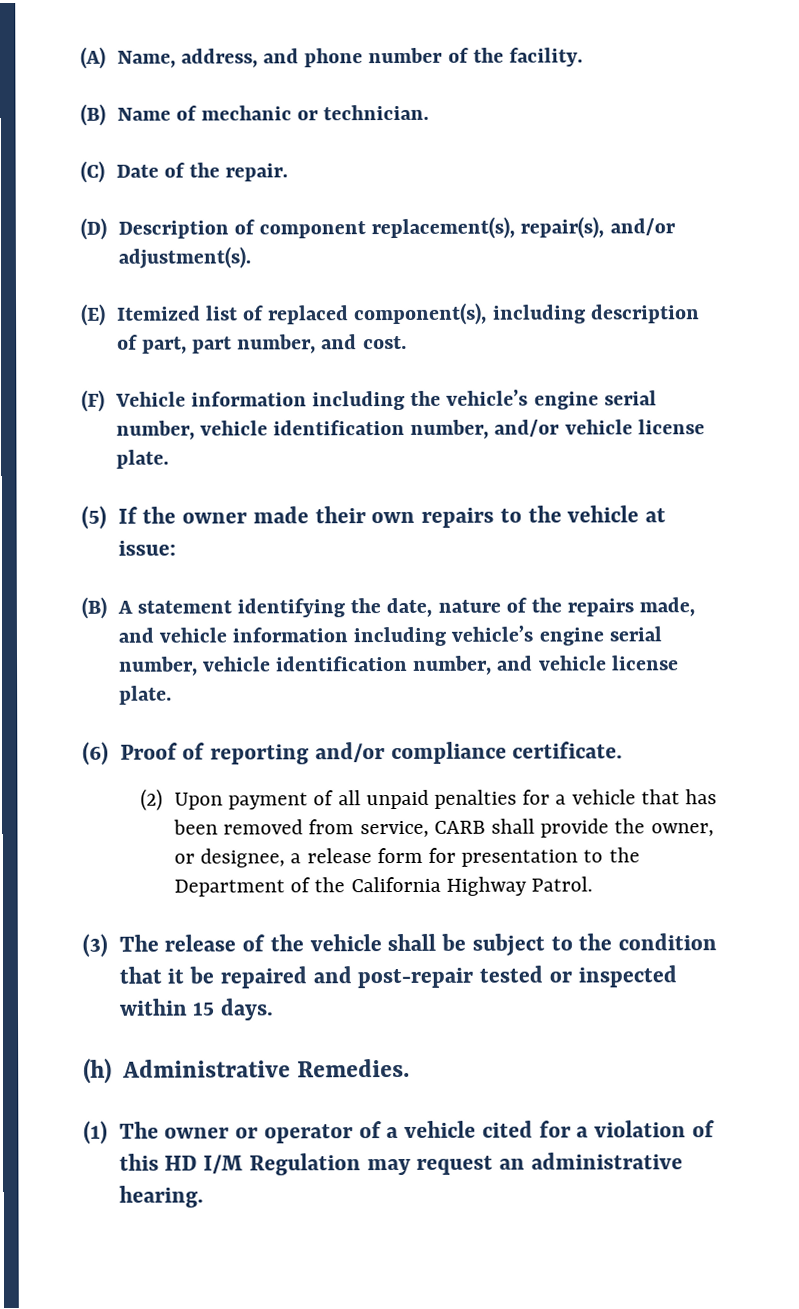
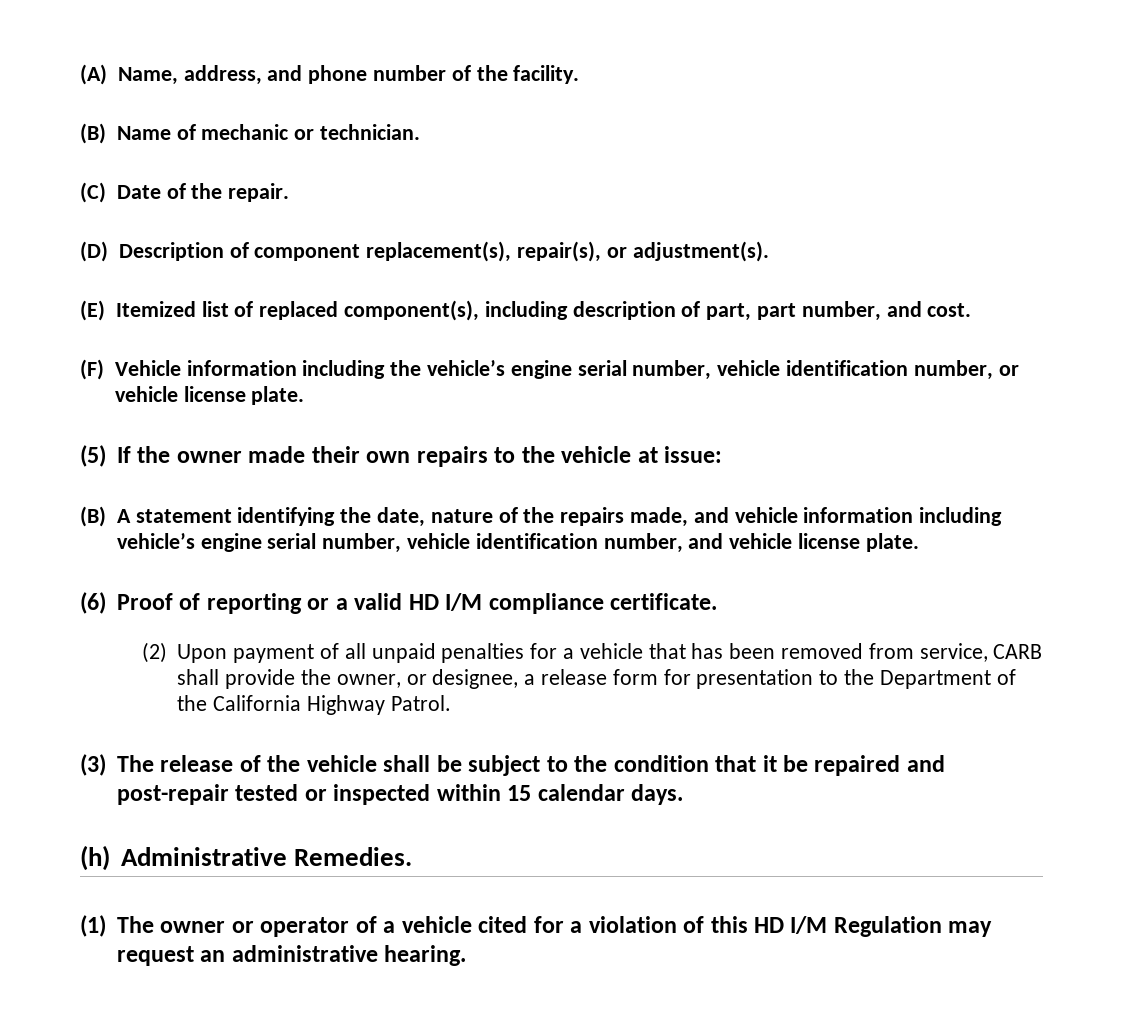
[609,218,676,236] and/or -> [606,247,627,258] or
[494,419,561,437] and/or -> [998,365,1019,376] or
[314,742,385,763] and/or -> [307,593,483,611] or a valid HD I/M
(216, 1009) none -> [537,784,625,801] calendar

